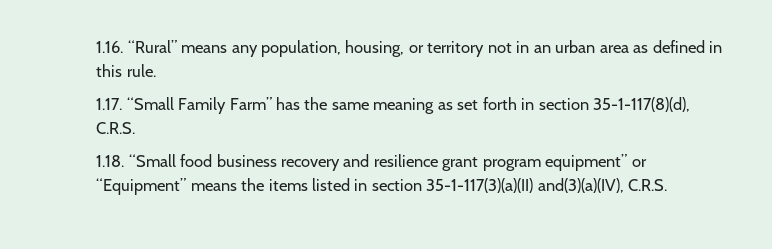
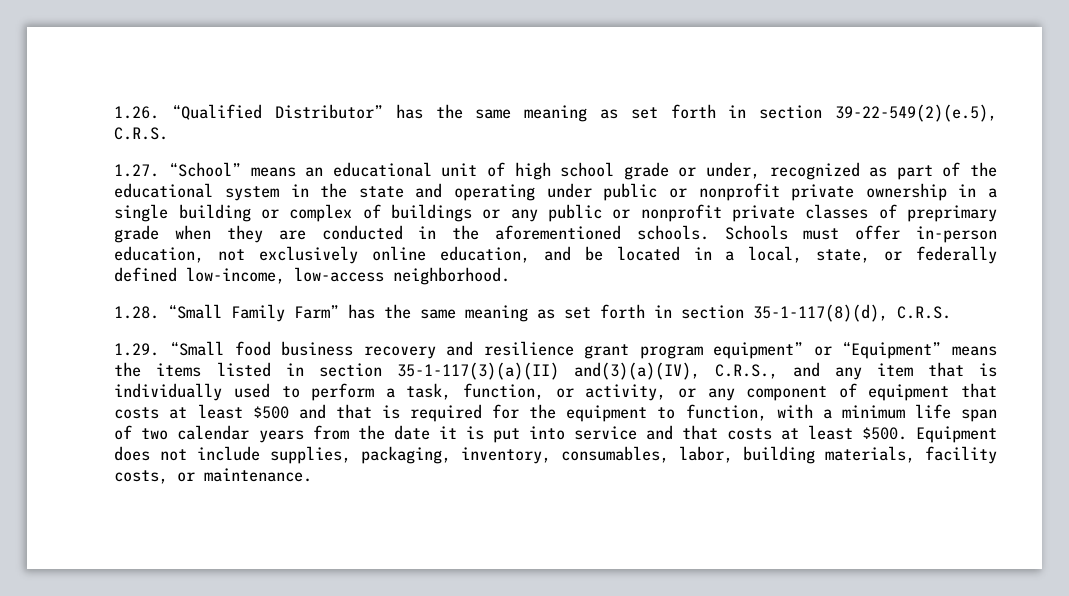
[96,40,723,57] [96,64,156,77] [96,98,123,110] 1.16. “Rural” means any population, housing, or territory not in an urban area as defined in this rule. // 1.17. -> [114,104,997,122] [114,127,169,140] [114,162,997,180] [114,183,997,201] [114,204,997,222] [114,225,997,243] [114,246,997,264] [114,267,511,285] [114,306,160,319] 1.26. “Qualified Distributor” has the same meaning as set forth in section 39-22-549(2)(e.5), C.R.S. // 1.27. “School” means an educational unit of high school grade or under, recognized as part of the educational system in the state and operating under public or nonprofit private ownership in a single building or complex of buildings or any public or nonprofit private classes of preprimary grade when they are conducted in the aforementioned schools. Schools must offer in-person education, not exclusively online education, and be located in a local, state, or federally defined low-income, low-access neighborhood. // 1.28.
[96,155,125,167] 1.18. -> [114,343,160,356] 1.29.
[628,179,668,191] C.R.S. -> [714,362,997,380] [114,383,997,401] [114,404,997,422] [114,425,997,443] [114,446,997,464] [114,468,313,484] C.R.S., and any item that is individually used to perform a task, function, or activity, or any component of equipment that costs at least $500 and that is required for the equipment to function, with a minimum life span of two calendar years from the date it is put into service and that costs at least $500. Equipment does not include supplies, packaging, inventory, consumables, labor, building materials, facility costs, or maintenance.

